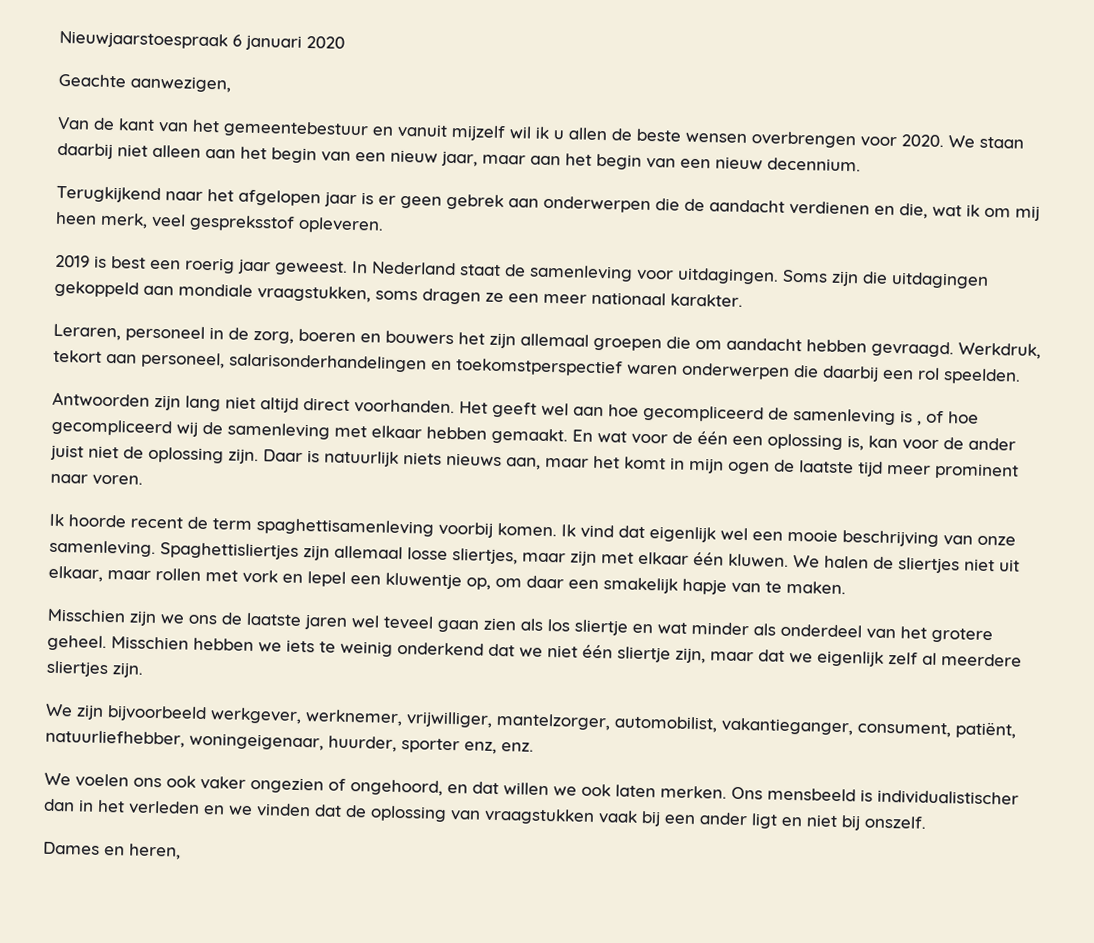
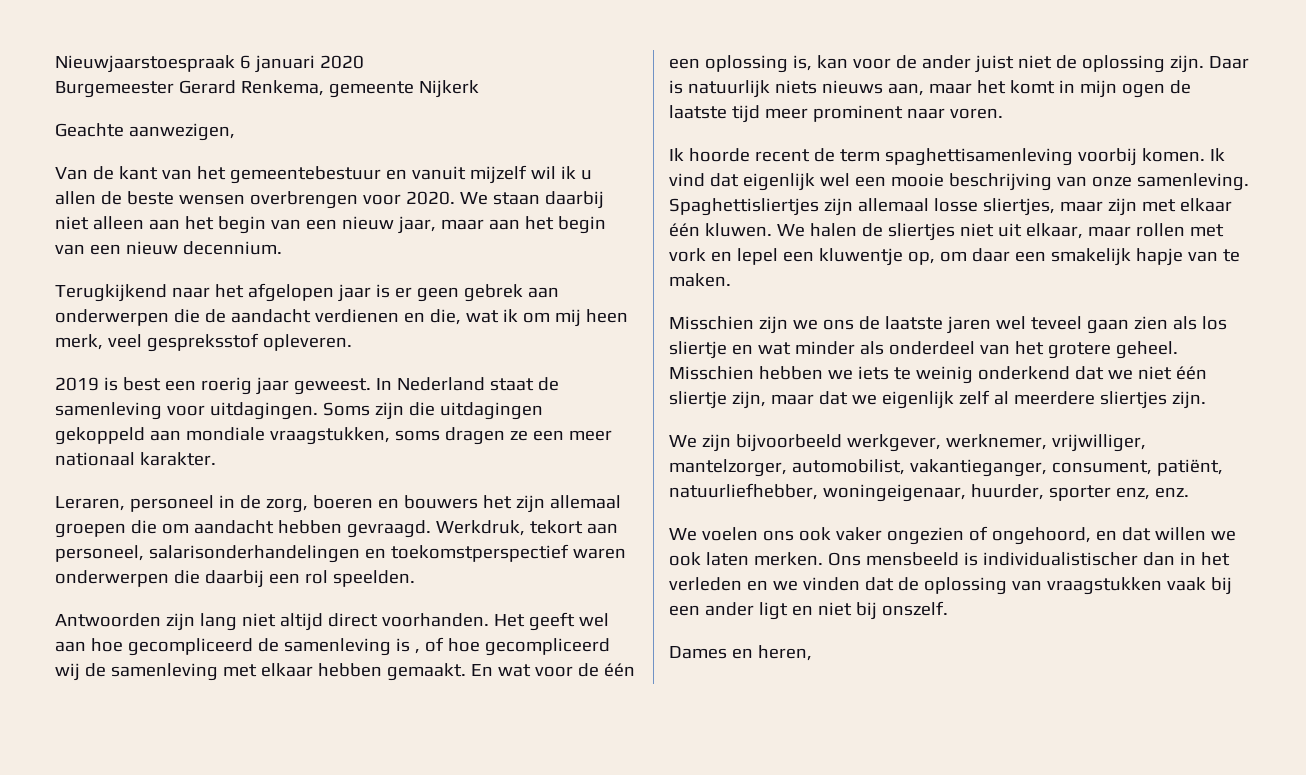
(345, 42) none -> [55,80,479,98] // Burgemeester Gerard Renkema, gemeente Nijkerk

